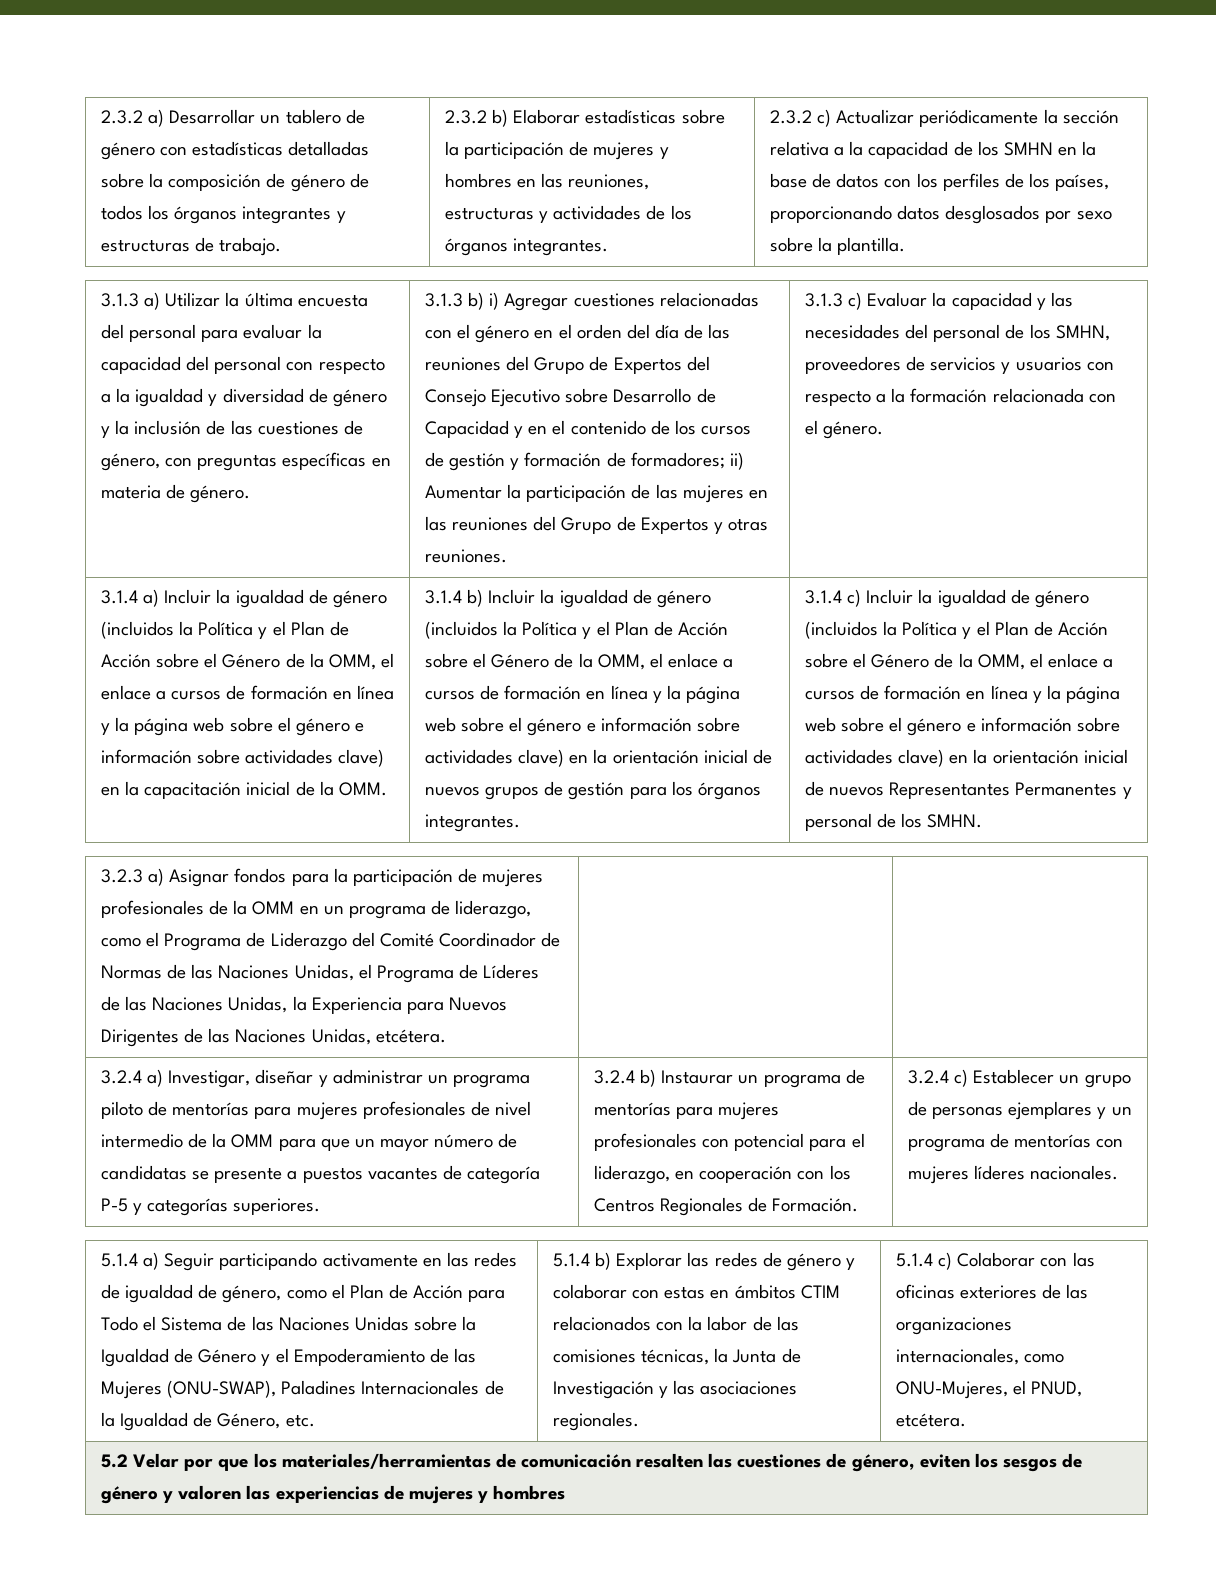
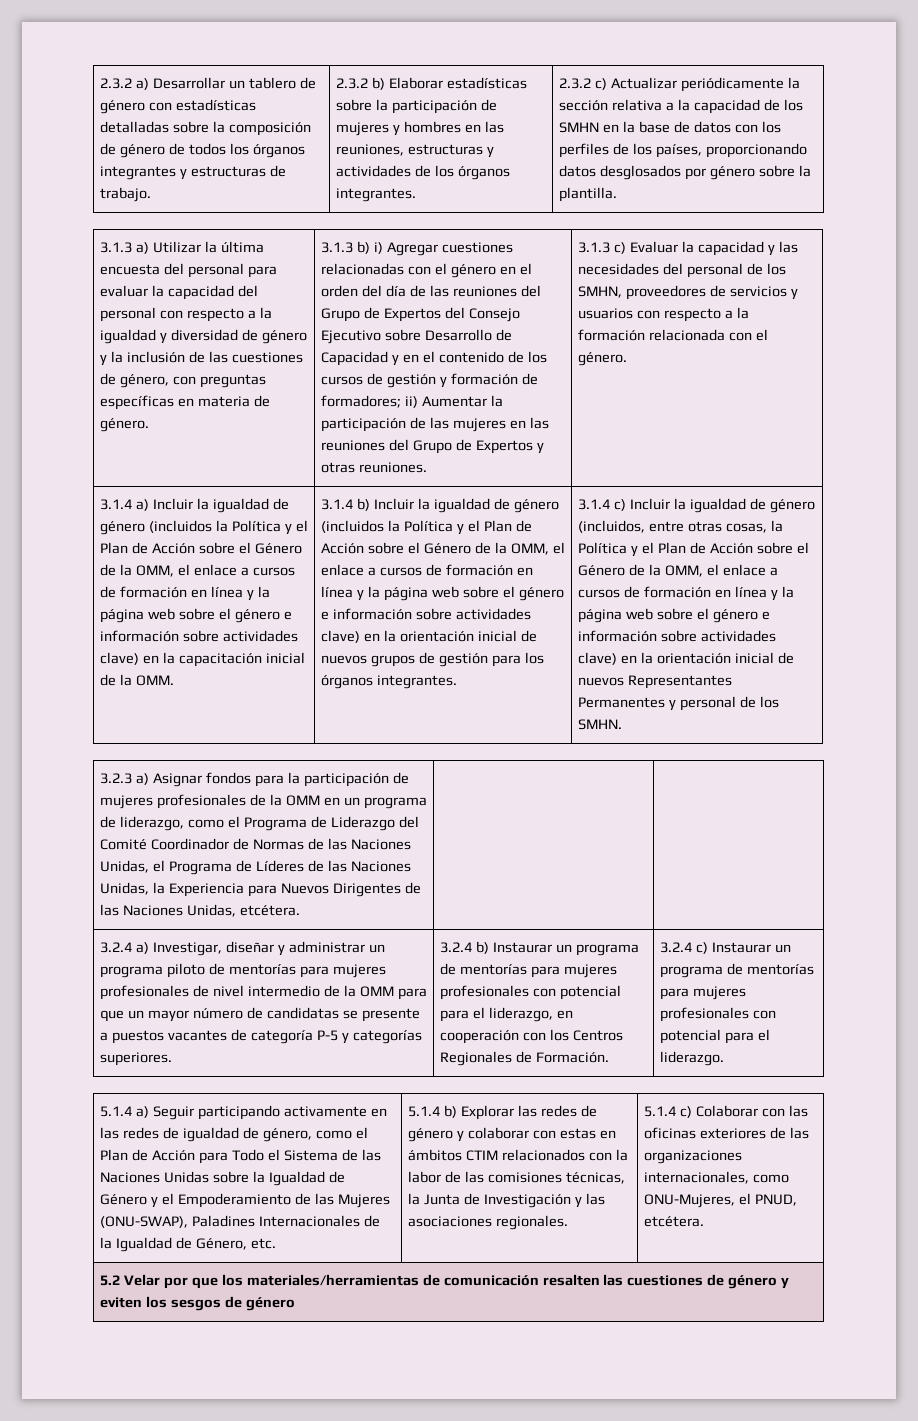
[1076,210,1112,220] sexo -> [709,166,755,180] género
[805,621,879,639] (incluidos -> [578,520,767,533] (incluidos, entre otras cosas,
[973,1069,1131,1088] [908,1101,1132,1120] [908,1133,1124,1152] [908,1165,1119,1184] Establecer un grupo de personas ejemplares y un programa de mentorías con mujeres líderes nacionales. -> [712,942,791,953] [660,963,815,978] [660,986,747,1000] [660,1007,777,1022] [660,1029,771,1044] [660,1051,725,1066] Instaurar un programa de mentorías para mujeres profesionales con potencial para el liderazgo.
[851,1454,915,1472] género, -> [728,1275,790,1289] género y
[162,1485,566,1504] y valoren las experiencias de mujeres y hombres -> (295, 1304) none

